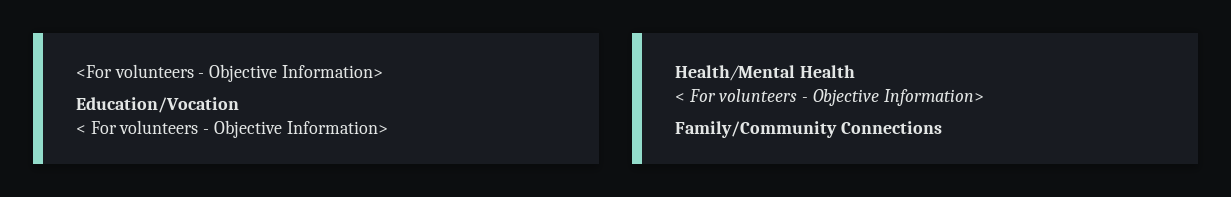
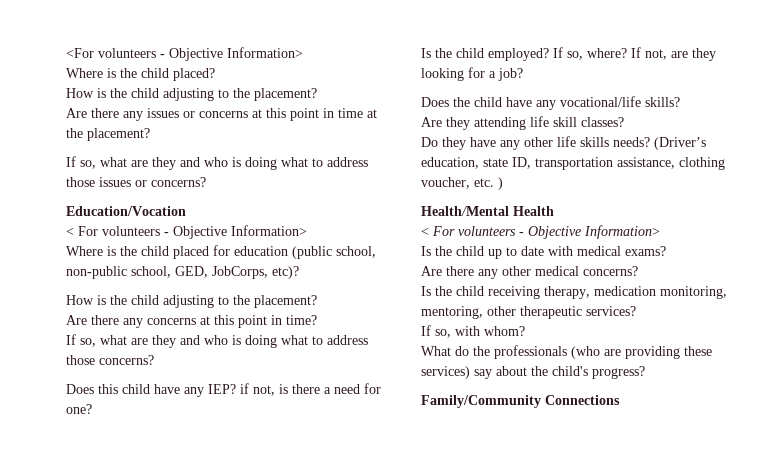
(383, 71) none -> [66,68,215,81] [66,88,317,101] [66,108,377,121] [66,128,150,141] [66,156,368,170] [66,177,206,187] // Where is the child placed? // How is the child adjusting to the placement? // Are there any issues or concerns at this point in time at the placement? // If so, what are they and who is doing what to address those issues or concerns?
(388, 127) none -> [66,245,376,259] [66,266,299,279] [66,295,317,308] [66,315,317,328] [66,334,368,348] [66,355,154,365] [66,383,381,397] [66,404,92,414] [421,47,716,61] [421,67,523,81] [421,96,680,110] [421,116,624,130] [421,136,706,150] [421,157,725,170] [421,177,503,190] // Where is the child placed for education (public school, non-public school, GED, JobCorps, etc)? // How is the child adjusting to the placement? // Are there any concerns at this point in time? // If so, what are they and who is doing what to address those concerns? // Does this child have any IEP? if not, is there a need for one? // Is the child employed? If so, where? If not, are they looking for a job? // Does the child have any vocational/life skills? // Are they attending life skill classes? // Do they have any other life skills needs? (Driver’s education, state ID, transportation assistance, clothing voucher, etc. )
(984, 97) none -> [421,246,666,259] [421,266,638,279] [421,286,727,299] [421,306,636,319] [421,325,525,338] [421,345,712,359] [421,366,645,379] // Is the child up to date with medical exams? // Are there any other medical concerns? // Is the child receiving therapy, medication monitoring, mentoring, other therapeutic services? // If so, with whom? // What do the professionals (who are providing these services) say about the child's progress?

